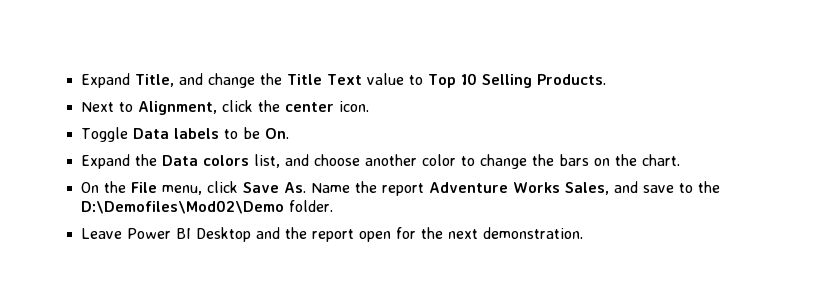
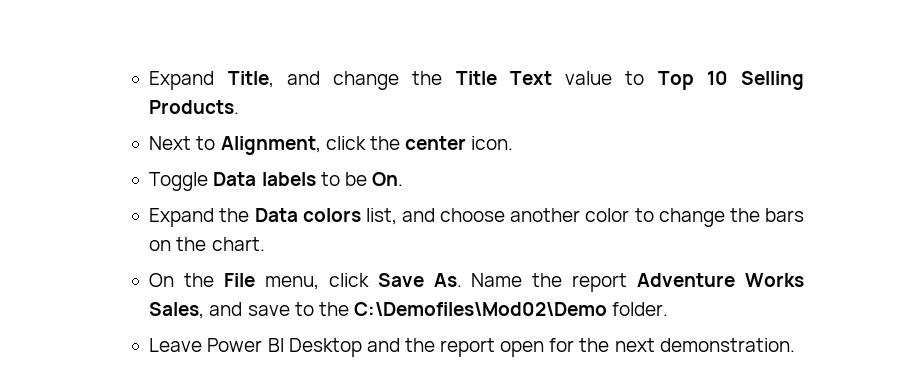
[81,200,285,214] D:\Demofiles\Mod02\Demo -> [353,302,607,316] C:\Demofiles\Mod02\Demo

